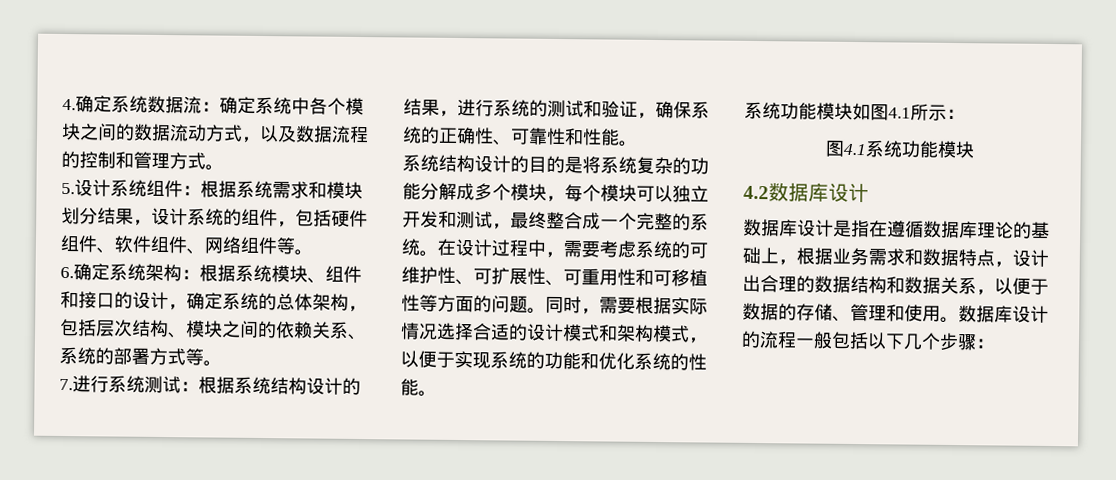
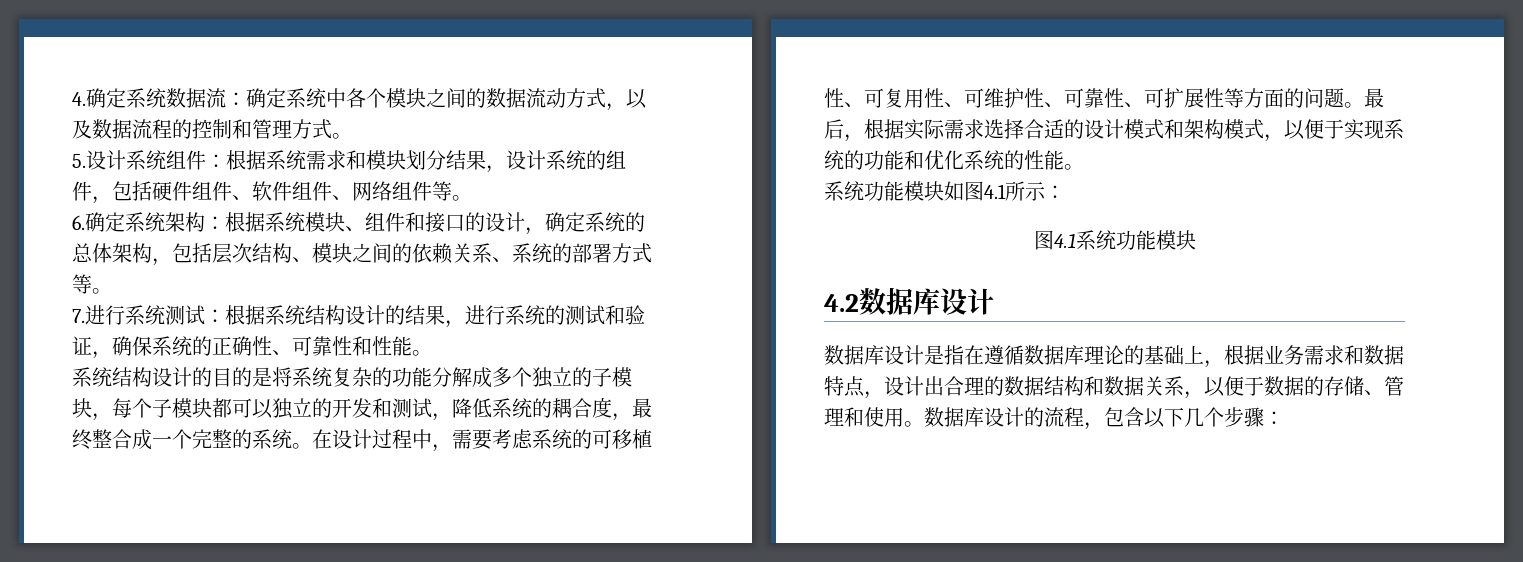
(511, 192) none -> [532,367,612,388] 独立的子
[600,184,637,202] 模块 -> [152,398,232,418] 子模块都
(709, 193) none -> [312,398,332,418] 的
(511, 226) none -> [452,397,632,421] 降低系统的耦合度，
[401,266,708,287] 维护性、可扩展性、可重用性和可移植 -> [612,429,652,449] [824,88,1204,108] 移植性、可复用性、可维护性、可靠性、可扩展
[545,296,636,315] 同时，需要 -> [1364,88,1384,108] [824,119,864,142] 最后，
[400,322,438,340] 情况 -> [944,119,984,139] 需求
[795,331,869,350] 一般包括 -> [1084,407,1144,430] ，包含

